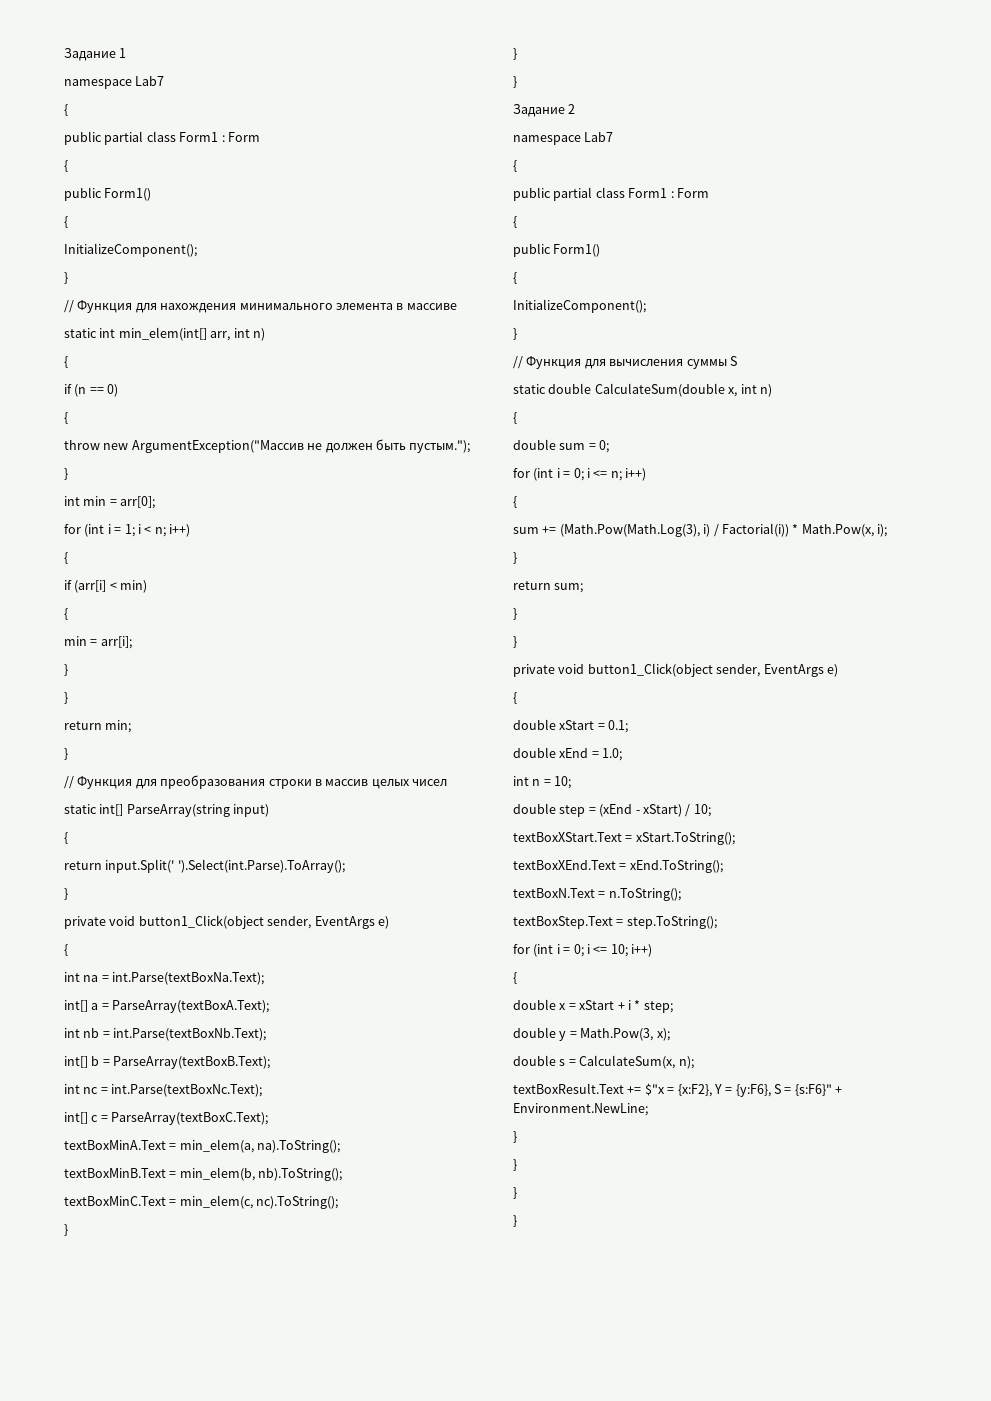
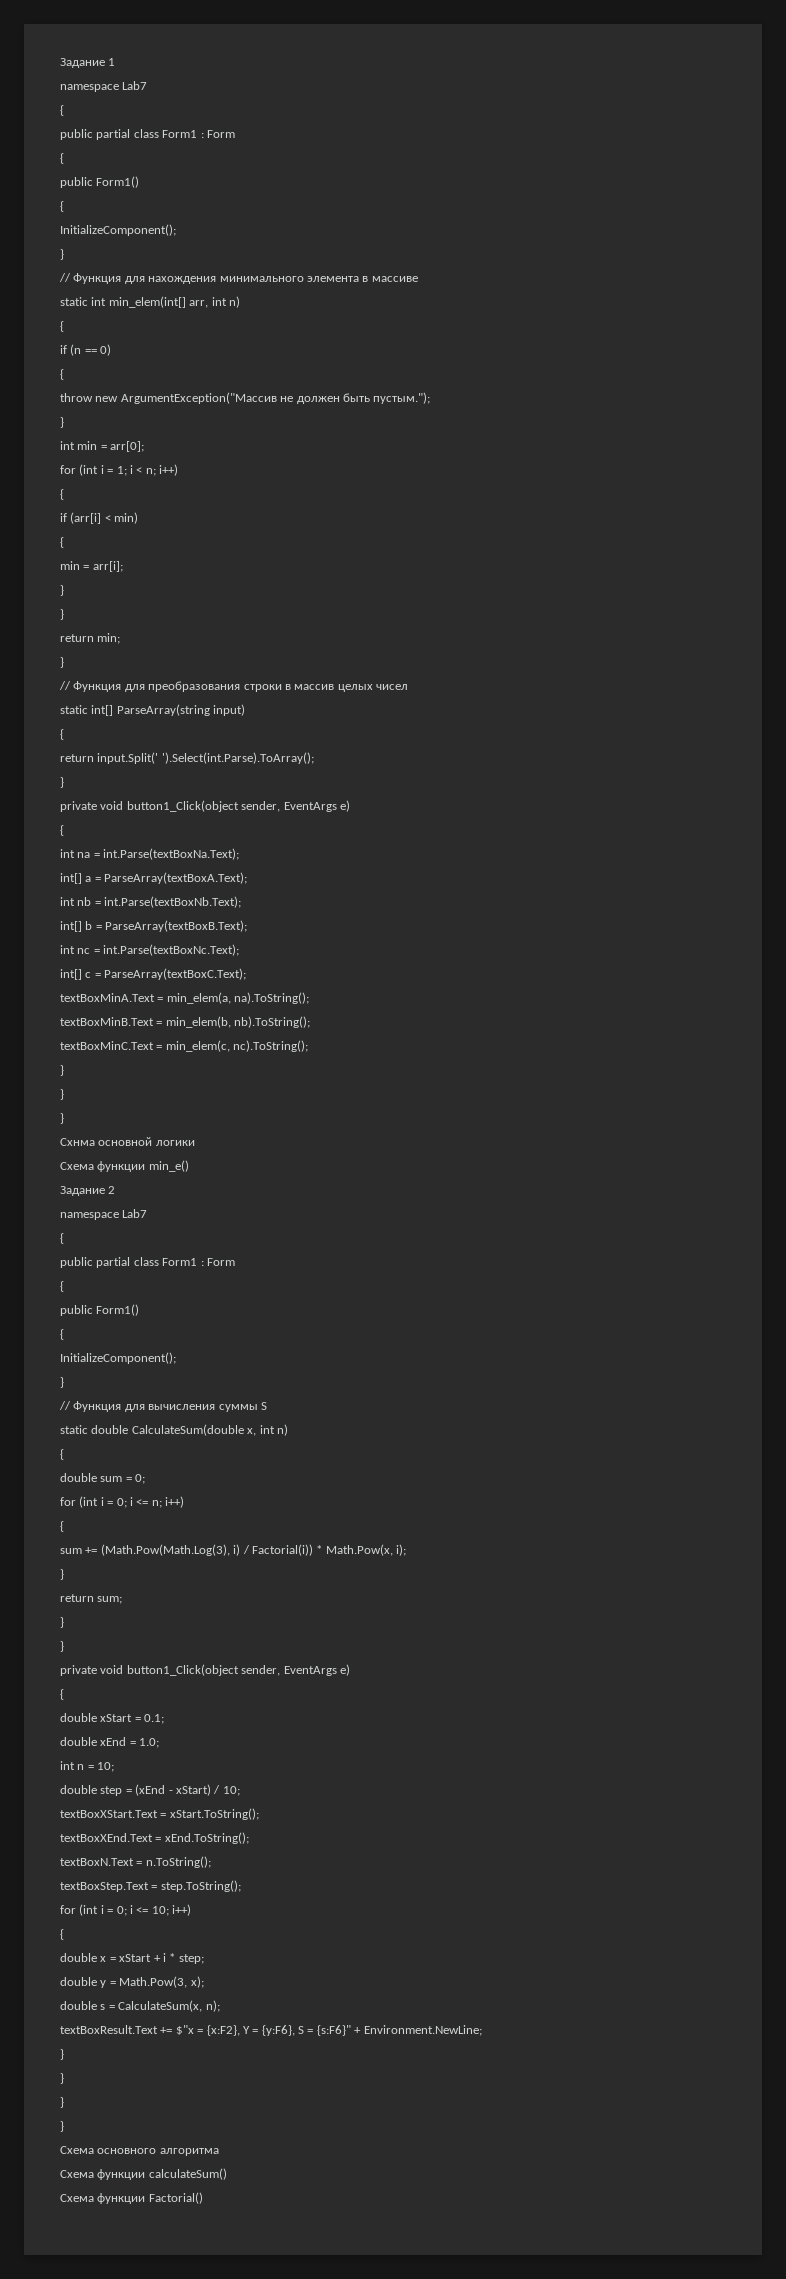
(517, 82) none -> [60,1137,195,1146] [60,1160,189,1172] // Схнма основной логики // Схема функции min_e()
(517, 1221) none -> [60,2146,219,2156] [60,2168,227,2180] [60,2192,203,2204] // Схема основного алгоритма // Схема функции calculateSum() // Схема функции Factorial()

